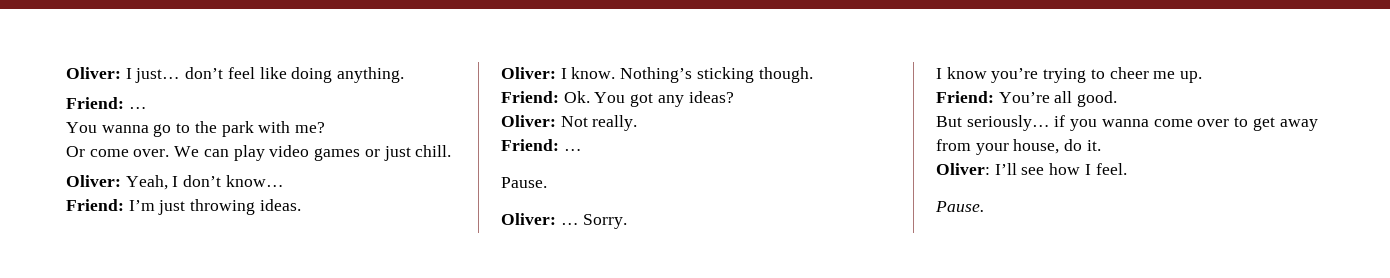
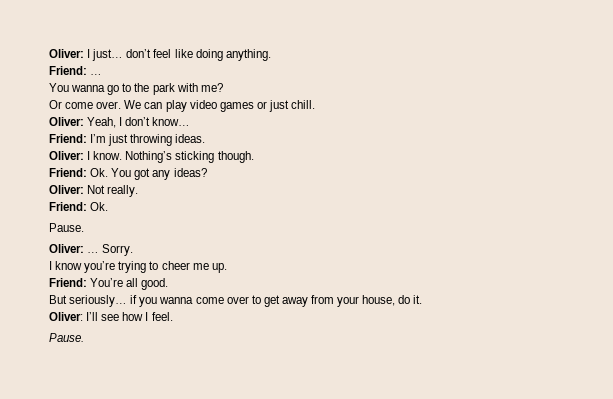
[563,149,582,151] … -> [90,202,109,211] Ok.

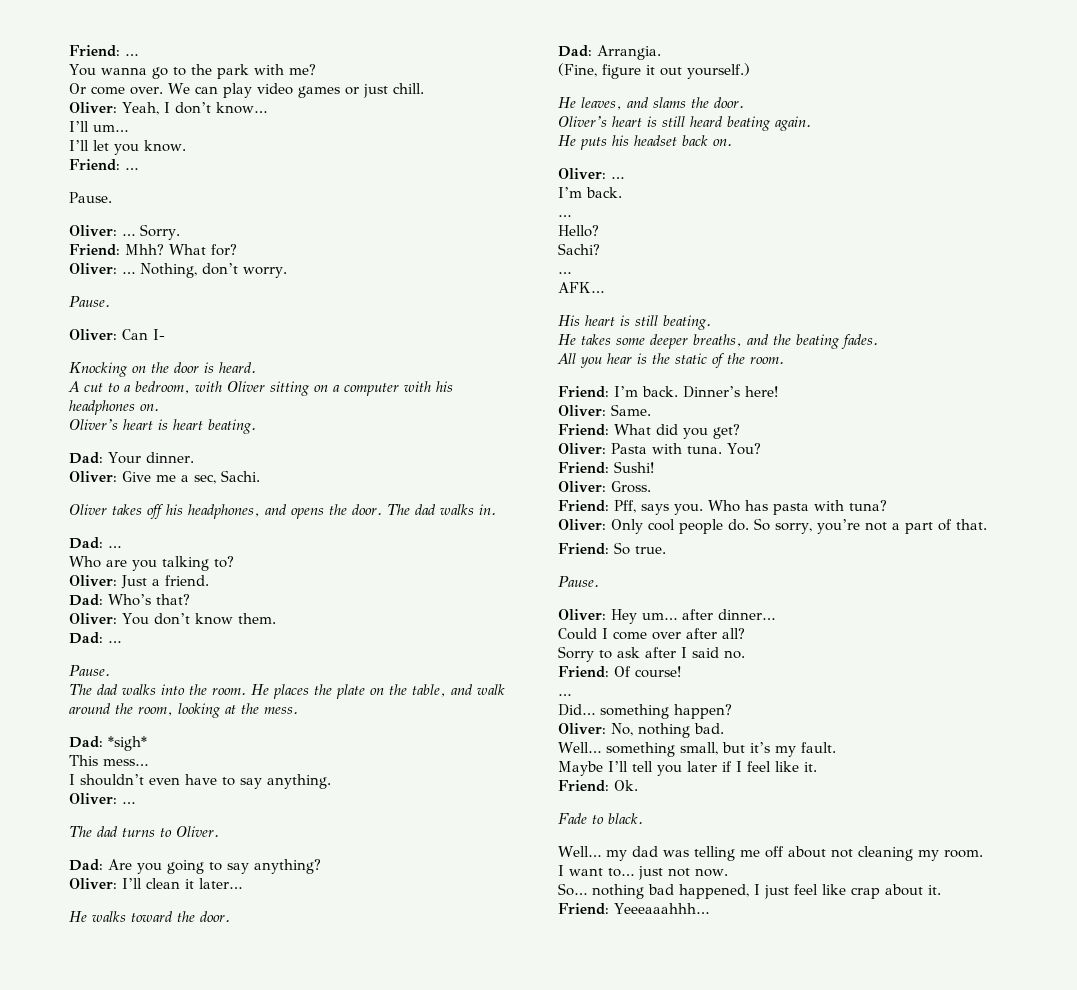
[49,49,271,61] Oliver: I just… don’t feel like doing anything. // -> (69, 51) none
[49,134,206,146] [49,151,254,163] [49,168,207,180] [49,185,139,197] [49,202,109,211] [49,223,84,232] [49,244,134,256] [49,261,227,273] [49,278,169,290] [49,295,423,307] [49,312,173,321] [49,333,84,342] Friend: I’m just throwing ideas. // Oliver: I know. Nothing’s sticking though. // Friend: Ok. You got any ideas? // Oliver: Not really. // Friend: Ok. // Pause. // Oliver: … Sorry. // I know you’re trying to cheer me up. // Friend: You’re all good. // But seriously… if you wanna come over to get away from your house, do it. // Oliver: I’ll see how I feel. // Pause. -> [69,121,128,132] [69,140,186,155] [69,159,138,171] [69,192,112,203] [69,224,180,240] [69,244,237,256] [69,263,287,278] [69,296,110,307] [69,329,165,340] [69,362,256,377] [68,381,453,396] [69,400,159,415] [69,419,256,434] [69,452,194,464] [69,470,260,484] [69,504,496,519] [69,537,121,549] [69,556,234,571] [69,575,209,589] [69,594,190,606] [69,613,276,625] [69,632,121,644] [69,665,110,676] [69,684,505,699] [69,703,298,718] [69,736,147,751] [69,755,148,766] [69,774,331,789] [69,793,135,804] [69,826,219,837] [69,859,321,874] [69,878,242,889] [69,911,230,922] [558,45,661,60] [558,63,750,79] [558,97,744,110] [558,116,811,131] [558,135,732,150] [558,168,624,179] [558,187,622,198] [558,215,571,217] [558,225,599,237] [558,243,600,255] [558,272,571,274] [558,282,604,293] [558,315,711,330] [558,334,878,349] [557,353,784,368] [558,386,778,398] [558,404,651,416] [558,424,740,439] [558,443,761,455] [558,461,654,474] [558,481,651,493] [558,500,887,515] [558,518,987,534] [558,542,666,555] [558,576,599,587] [558,609,775,624] [558,628,745,640] [558,646,745,662] [558,666,681,678] [558,694,571,696] [558,704,732,719] [558,723,724,738] [558,742,836,757] [558,761,817,776] [558,780,638,792] [558,813,643,824] [558,846,983,861] [558,865,728,880] [558,883,941,899] [558,903,709,915] I’ll um… // I’ll let you know. // Friend: … // Pause. // Oliver: … Sorry. // Friend: Mhh? What for? // Oliver: … Nothing, don’t worry. // Pause. // Oliver: Can I- // Knocking on the door is heard. // A cut to a bedroom, with Oliver sitting on a computer with his headphones on. // Oliver’s heart is heart beating. // Dad: Your dinner. // Oliver: Give me a sec, Sachi. // Oliver takes off his headphones, and opens the door. The dad walks in. // Dad: … // Who are you talking to? // Oliver: Just a friend. // Dad: Who’s that? // Oliver: You don’t know them. // Dad: … // Pause. // The dad walks into the room. He places the plate on the table, and walk around the room, looking at the mess. // Dad: *sigh* // This mess… // I shouldn’t even have to say anything. // Oliver: … // The dad turns to Oliver. // Dad: Are you going to say anything? // Oliver: I’ll clean it later… // He walks toward the door. // Dad: Arrangia. // (Fine, figure it out yourself.) // He leaves, and slams the door. // Oliver’s heart is still heard beating again. // He puts his headset back on. // Oliver: … // I’m back. // … // Hello? // Sachi? // … // AFK… // His heart is still beating. // He takes some deeper breaths, and the beating fades. // All you hear is the static of the room. // Friend: I’m back. Dinner’s here! // Oliver: Same. // Friend: What did you get? // Oliver: Pasta with tuna. You? // Friend: Sushi! // Oliver: Gross. // Friend: Pff, says you. Who has pasta with tuna? // Oliver: Only cool people do. So sorry, you’re not a part of that. // Friend: So true. // Pause. // Oliver: Hey um… after dinner… // Could I come over after all? // Sorry to ask after I said no. // Friend: Of course! // … // Did… something happen? // Oliver: No, nothing bad. // Well… something small, but it’s my fault. // Maybe I’ll tell you later if I feel like it. // Friend: Ok. // Fade to black. // Well… my dad was telling me off about not cleaning my room. // I want to… just not now. // So… nothing bad happened, I just feel like crap about it. // Friend: Yeeeaaahhh…

